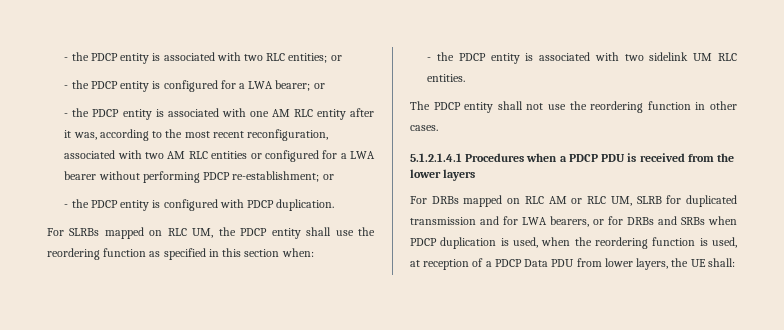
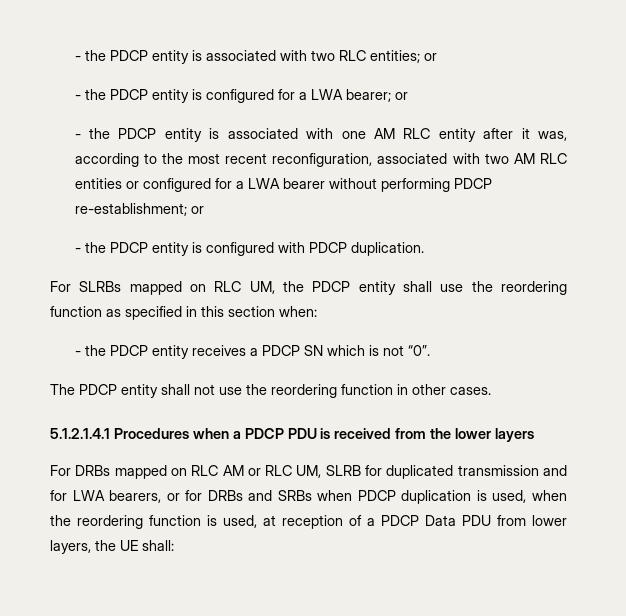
[525,52,737,61] [427,74,466,82] is associated with two sidelink UM RLC entities. -> [191,345,430,356] receives a PDCP SN which is not “0”.

